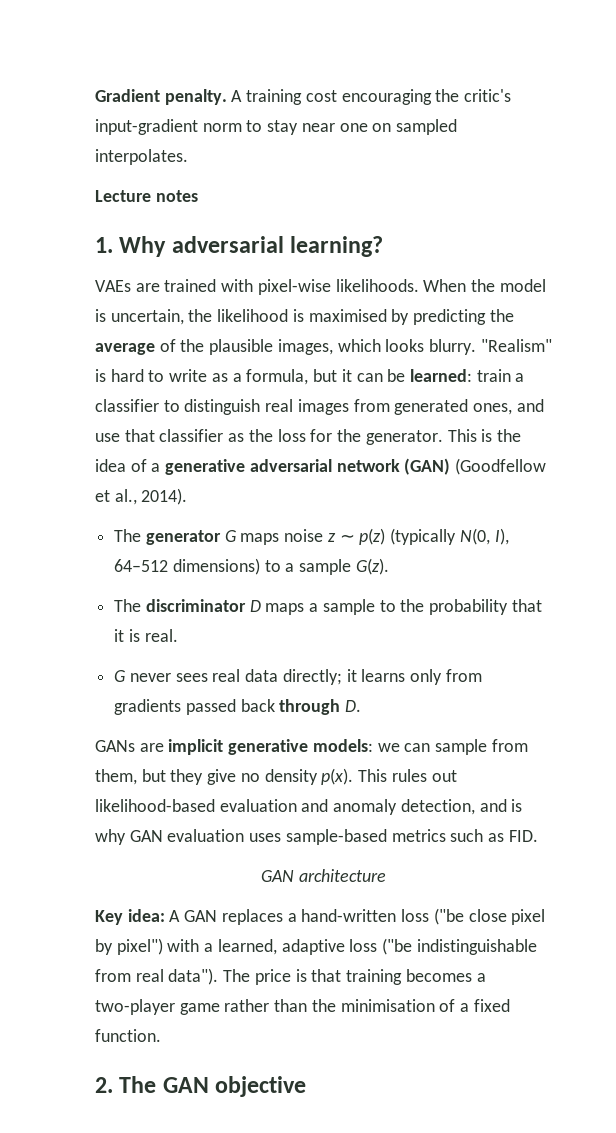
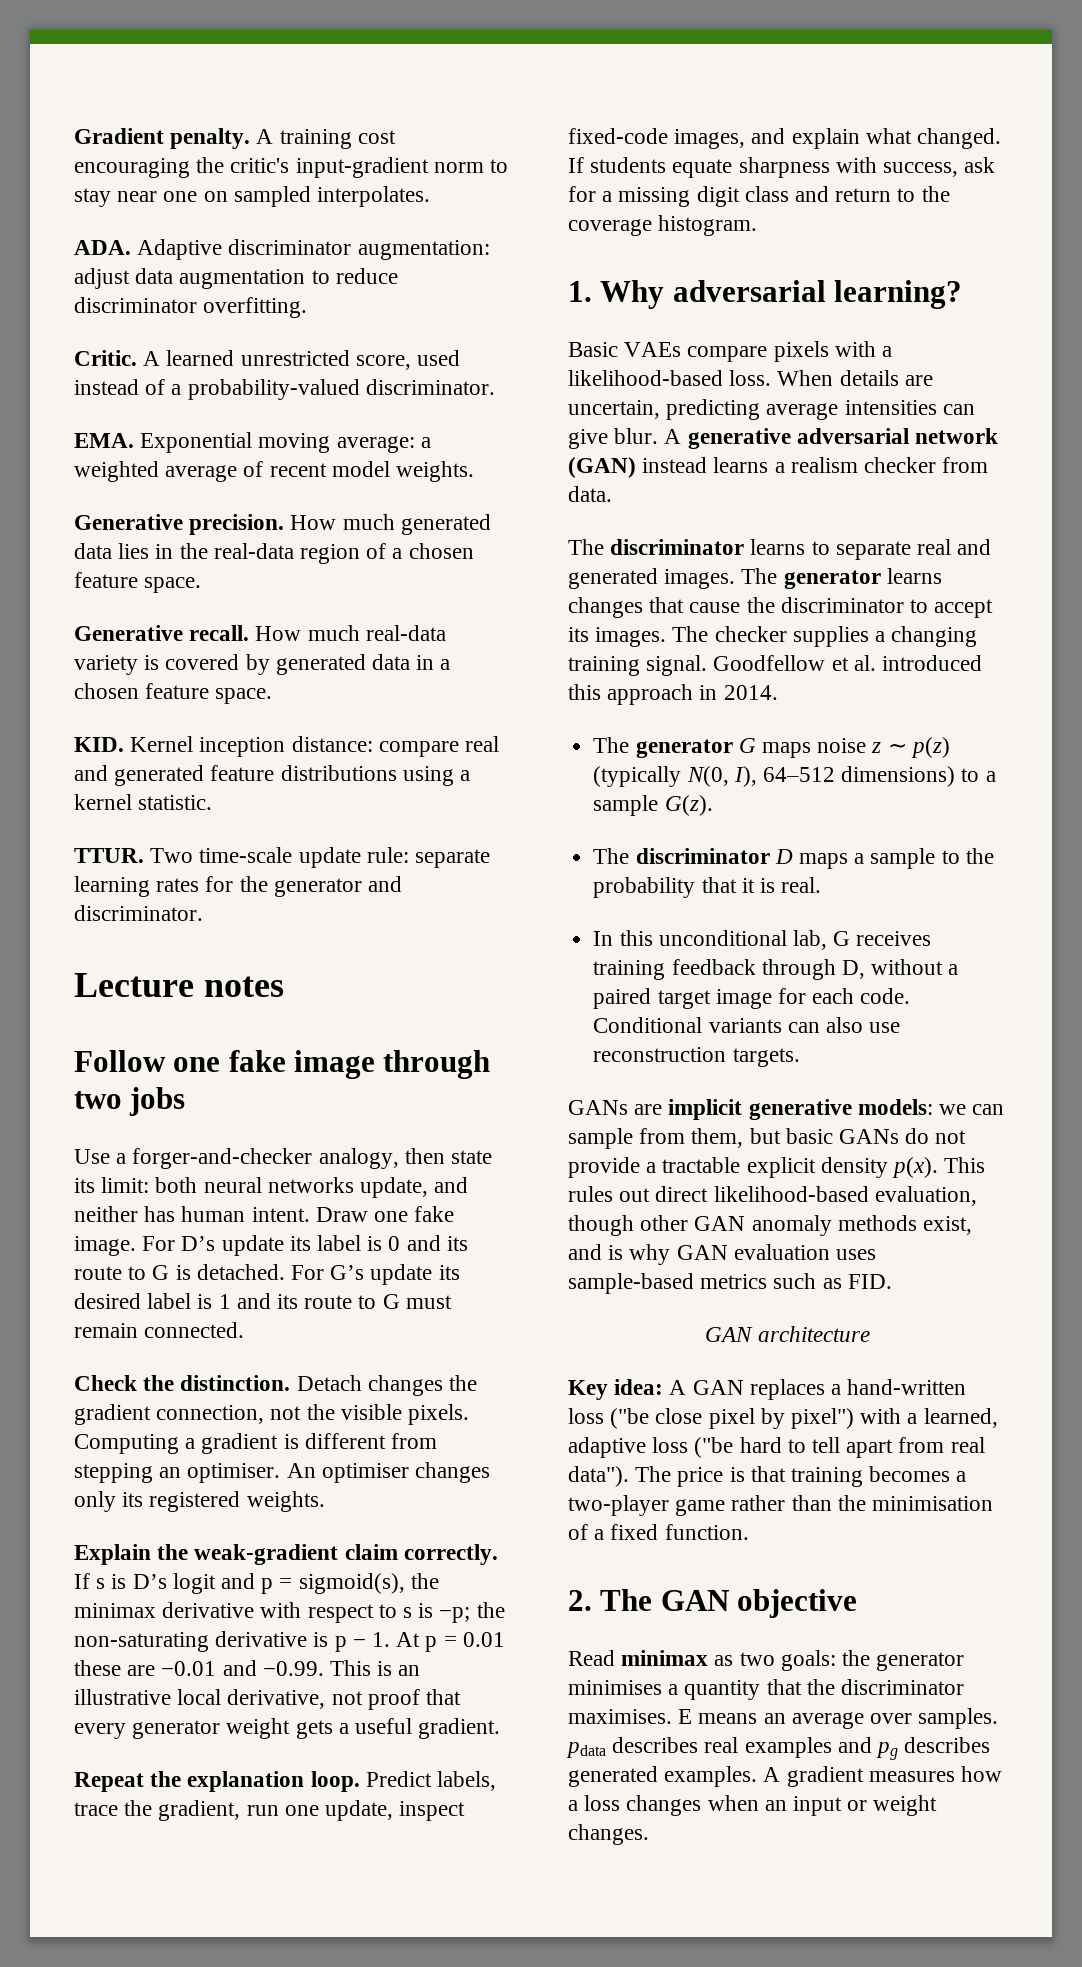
[95,190,198,202] [95,236,384,257] [95,279,546,295] [95,309,514,325] [95,339,552,355] [95,369,525,385] [95,399,544,415] [95,429,521,445] [95,458,547,475] [95,488,188,505] Lecture notes // 1. Why adversarial learning? // VAEs are trained with pixel-wise likelihoods. When the model is uncertain, the likelihood is maximised by predicting the average of the plausible images, which looks blurry. "Realism" is hard to write as a formula, but it can be learned: train a classifier to distinguish real images from generated ones, and use that classifier as the loss for the generator. This is the idea of a generative adversarial network (GAN) (Goodfellow et al., 2014). -> [74,239,490,260] [74,268,398,289] [74,297,308,318] [74,350,461,370] [74,379,495,400] [74,432,431,453] [74,461,475,482] [74,514,491,535] [74,543,474,564] [74,572,202,593] [74,625,446,641] [74,654,451,675] [74,683,273,704] [74,736,500,757] [74,765,471,786] [74,794,213,810] [74,847,491,868] [74,876,403,897] [74,905,203,921] [74,973,284,997] [74,1050,491,1079] [74,1087,186,1116] [74,1148,493,1169] [74,1177,469,1198] [74,1206,455,1222] [74,1235,468,1256] [74,1264,460,1285] [74,1293,452,1309] [74,1322,245,1338] [74,1375,478,1396] [74,1404,470,1425] [74,1433,438,1454] [74,1462,491,1483] [74,1491,325,1512] [74,1544,498,1565] [74,1573,439,1594] [74,1602,505,1623] [74,1631,505,1652] [74,1660,421,1676] [74,1689,462,1710] [74,1718,501,1739] [74,1771,497,1792] [74,1800,466,1821] [568,128,1002,149] [568,157,996,178] [568,186,950,207] [568,215,758,236] [568,280,963,309] [568,341,893,362] [568,370,933,386] [568,399,975,420] [568,428,999,449] [568,457,989,478] [568,486,612,502] [568,539,992,560] [568,568,942,589] [568,597,994,618] [568,626,978,647] [568,655,983,676] [568,684,778,705] ADA. Adaptive discriminator augmentation: adjust data augmentation to reduce discriminator overfitting. // Critic. A learned unrestricted score, used instead of a probability-valued discriminator. // EMA. Exponential moving average: a weighted average of recent model weights. // Generative precision. How much generated data lies in the real-data region of a chosen feature space. // Generative recall. How much real-data variety is covered by generated data in a chosen feature space. // KID. Kernel inception distance: compare real and generated feature distributions using a kernel statistic. // TTUR. Two time-scale update rule: separate learning rates for the generator and discriminator. // Lecture notes // Follow one fake image through two jobs // Use a forger-and-checker analogy, then state its limit: both neural networks update, and neither has human intent. Draw one fake image. For D’s update its label is 0 and its route to G is detached. For G’s update its desired label is 1 and its route to G must remain connected. // Check the distinction. Detach changes the gradient connection, not the visible pixels. Computing a gradient is different from stepping an optimiser. An optimiser changes only its registered weights. // Explain the weak-gradient claim correctly. If s is D’s logit and p = sigmoid(s), the minimax derivative with respect to s is −p; the non-saturating derivative is p − 1. At p = 0.01 these are −0.01 and −0.99. This is an illustrative local derivative, not proof that every generator weight gets a useful gradient. // Repeat the explanation loop. Predict labels, trace the gradient, run one update, inspect fixed-code images, and explain what changed. If students equate sharpness with success, ask for a missing digit class and return to the coverage histogram. // 1. Why adversarial learning? // Basic VAEs compare pixels with a likelihood-based loss. When details are uncertain, predicting average intensities can give blur. A generative adversarial network (GAN) instead learns a realism checker from data. // The discriminator learns to separate real and generated images. The generator learns changes that cause the discriminator to accept its images. The checker supplies a changing training signal. Goodfellow et al. introduced this approach in 2014.
[114,669,482,685] [114,699,362,715] G never sees real data directly; it learns only from gradients passed back through D. -> [593,930,932,950] [593,959,959,980] [593,988,911,1009] [593,1017,901,1033] [593,1047,800,1067] In this unconditional lab, G receives training feedback through D, without a paired target image for each code. Conditional variants can also use reconstruction targets.
[170,769,260,785] they give no -> [785,1128,967,1144] [568,1157,816,1178] basic GANs do not provide a tractable explicit
[95,799,475,815] likelihood-based evaluation and anomaly detection, -> [655,1186,977,1206] [568,1215,973,1236] direct likelihood-based evaluation, though other GAN anomaly methods exist,
[416,939,537,955] indistinguishable -> [739,1437,894,1458] hard to tell apart
(307, 1086) none -> [568,1650,965,1671] [568,1679,965,1700] [568,1708,999,1729] [566,1737,991,1760] [568,1766,1003,1787] [568,1795,938,1816] [568,1824,649,1845] // Read minimax as two goals: the generator minimises a quantity that the discriminator maximises. E means an average over samples. pdata describes real examples and pg describes generated examples. A gradient measures how a loss changes when an input or weight changes.

